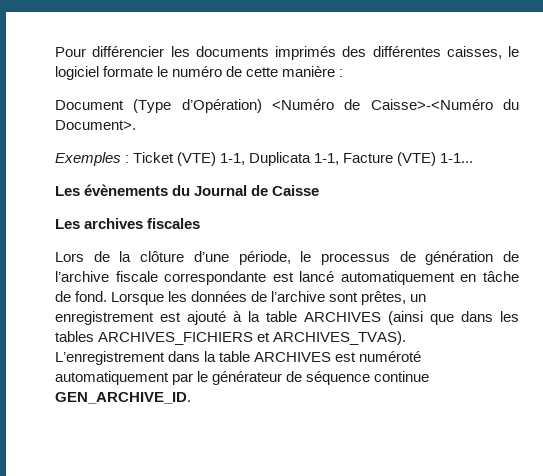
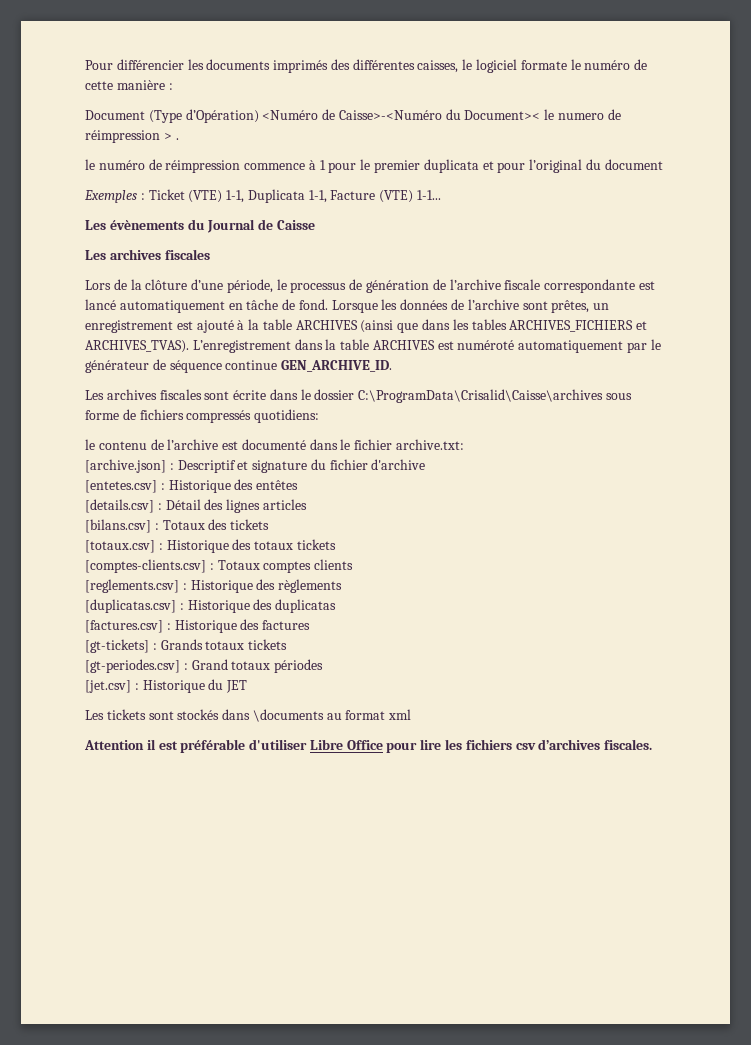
[55,120,136,130] Document>. -> [464,109,621,120] [85,130,179,143] [85,159,663,173] Document>< le numero de réimpression > . // le numéro de réimpression commence à 1 pour le premier duplicata et pour l’original du document
(191, 398) none -> [85,389,633,403] [85,409,320,423] [85,439,465,450] [85,459,426,473] [85,479,299,493] [85,499,307,513] [85,519,270,533] [85,539,336,553] [85,559,354,573] [85,579,343,593] [85,599,337,613] [85,619,311,633] [85,639,288,653] [85,659,324,673] [85,679,248,693] [85,709,412,722] [84,739,653,753] // Les archives fiscales sont écrite dans le dossier C:\ProgramData\Crisalid\Caisse\archives sous forme de fichiers compressés quotidiens: // le contenu de l’archive est documenté dans le fichier archive.txt: // [archive.json] : Descriptif et signature du fichier d'archive // [entetes.csv] : Historique des entêtes // [details.csv] : Détail des lignes articles // [bilans.csv] : Totaux des tickets // [totaux.csv] : Historique des totaux tickets // [comptes-clients.csv] : Totaux comptes clients // [reglements.csv] : Historique des règlements // [duplicatas.csv] : Historique des duplicatas // [factures.csv] : Historique des factures // [gt-tickets] : Grands totaux tickets // [gt-periodes.csv] : Grand totaux périodes // [jet.csv] : Historique du JET // Les tickets sont stockés dans \documents au format xml // Attention il est préférable d'utiliser Libre Office pour lire les fichiers csv d’archives fiscales.

